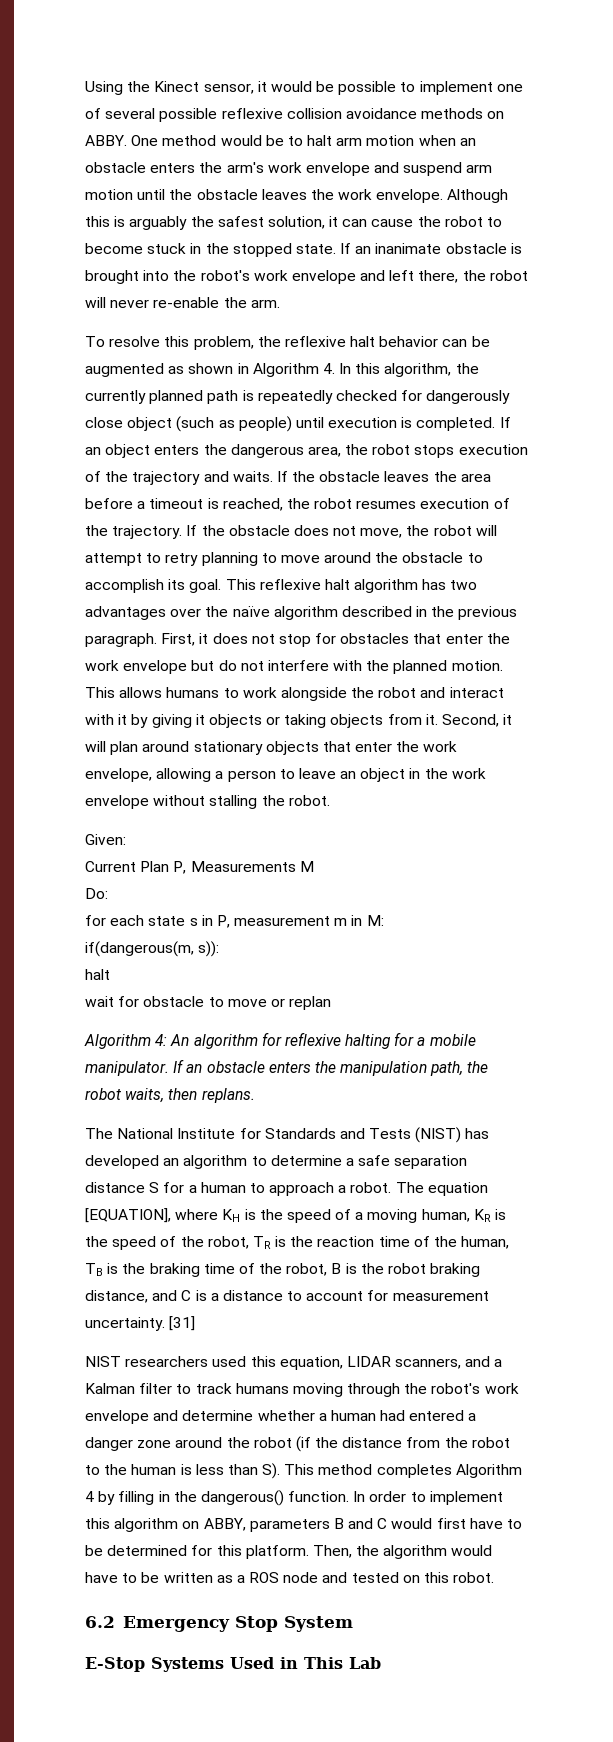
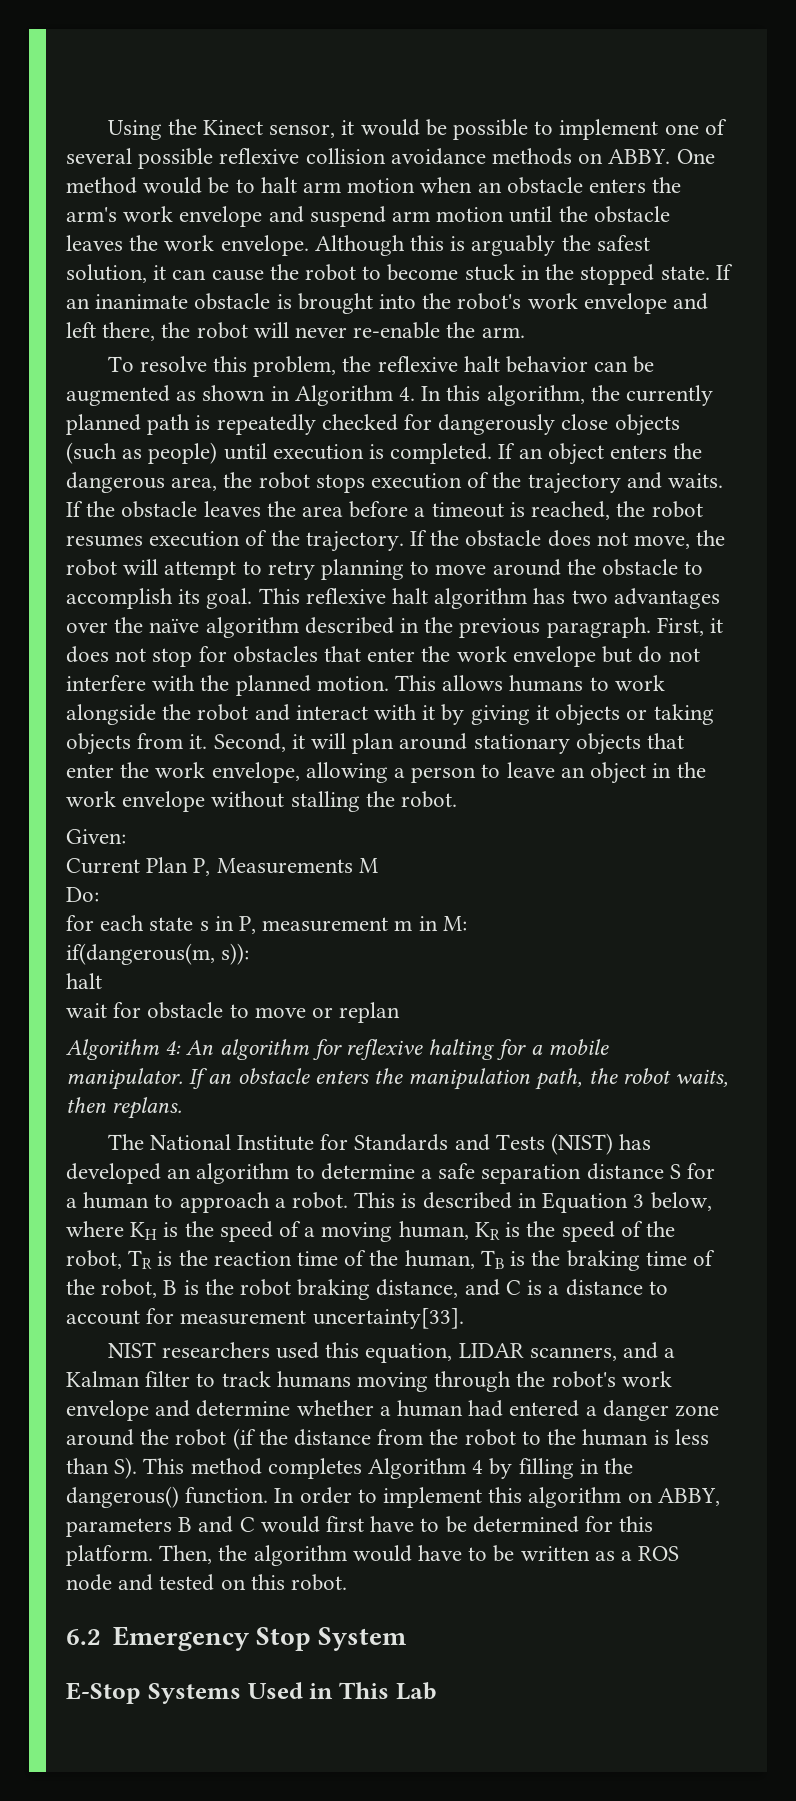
[127,417,173,431] object -> [614,414,680,436] objects
[395,1182,488,1196] [85,1208,171,1223] The equation [EQUATION], -> [354,1192,712,1213] This is described in Equation 3 below,
[85,1316,196,1331] uncertainty. [31] -> [312,1308,464,1329] uncertainty[33].

